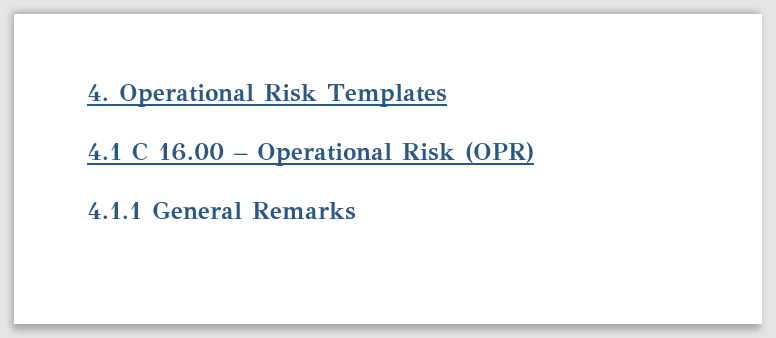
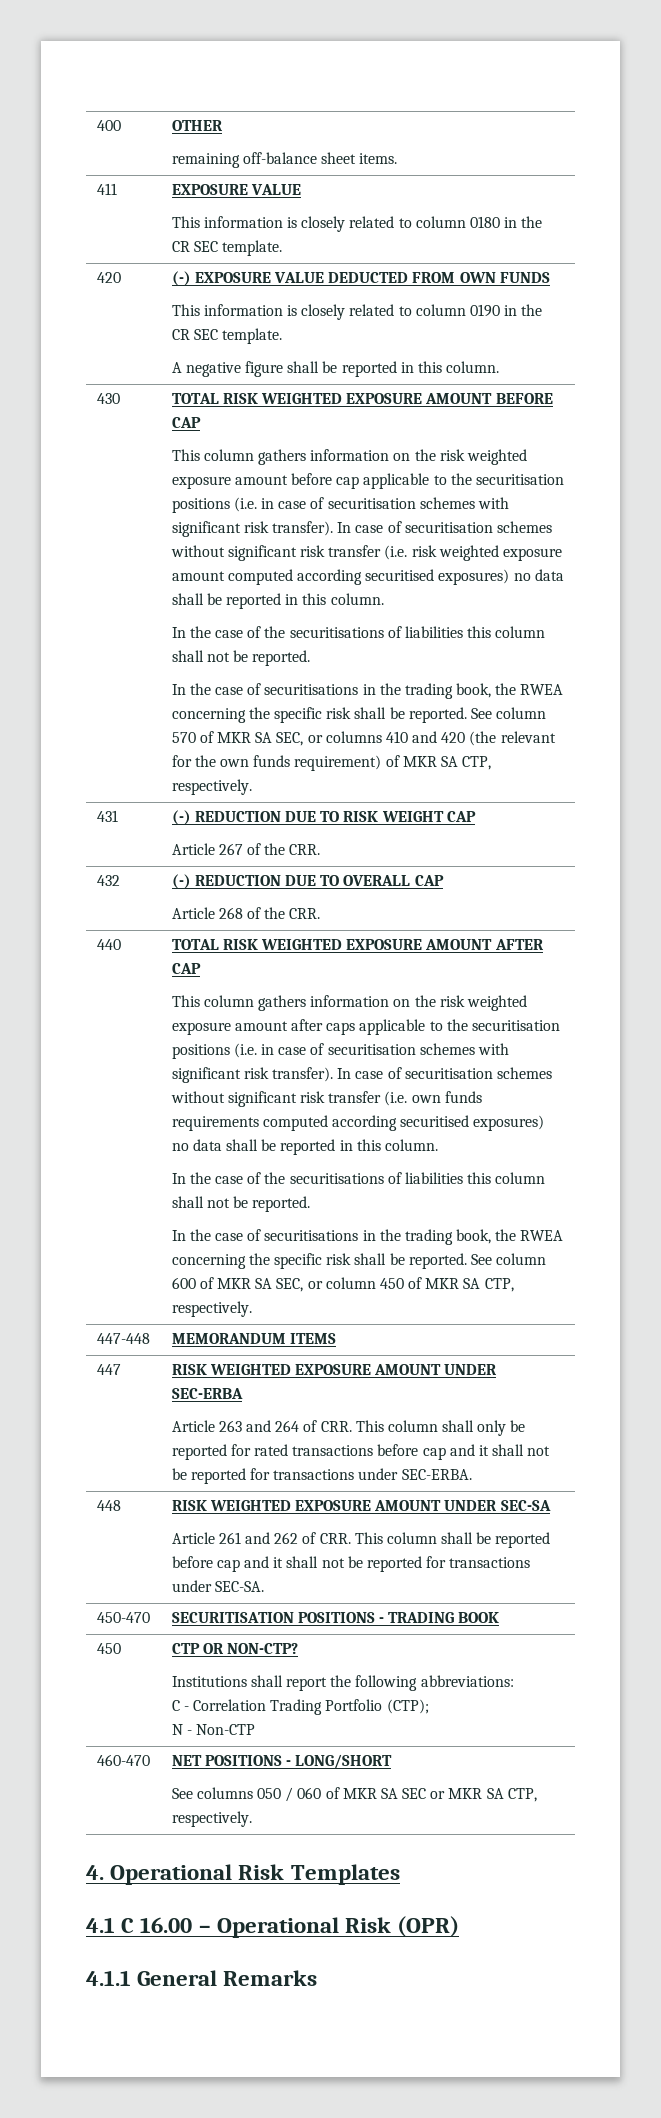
(87, 92) none -> [96,120,121,131] [171,120,223,131] [171,152,398,168] [96,183,117,195] [171,184,301,195] [171,216,543,232] [171,240,282,256] [96,272,121,283] [171,271,550,286] [171,304,543,320] [171,328,282,344] [171,361,500,377] [96,393,120,404] [171,393,553,404] [171,417,201,428] [171,449,527,465] [171,473,564,489] [171,497,509,513] [171,521,552,537] [170,545,562,561] [171,569,564,585] [171,593,384,609] [171,626,546,638] [171,650,311,666] [171,683,564,699] [171,707,547,723] [171,731,556,746] [171,755,492,771] [171,779,252,795] [96,810,118,822] [171,810,476,825] [171,843,321,855] [96,875,120,886] [171,874,444,889] [171,907,321,919] [96,939,121,950] [171,939,544,950] [171,963,201,974] [171,995,527,1011] [171,1019,560,1035] [171,1043,509,1059] [171,1067,552,1083] [170,1091,482,1107] [171,1115,545,1131] [171,1139,438,1155] [171,1172,546,1184] [171,1196,311,1212] [171,1229,564,1245] [171,1253,547,1269] [171,1277,514,1292] [171,1301,252,1317] [96,1333,150,1344] [171,1333,336,1344] [96,1364,121,1375] [171,1364,498,1375] [171,1388,243,1399] [171,1420,526,1436] [171,1444,551,1460] [171,1468,472,1484] [96,1500,121,1511] [171,1500,551,1511] [171,1532,551,1548] [171,1556,531,1572] [171,1580,264,1592] [96,1612,150,1623] [171,1612,500,1623] [96,1643,121,1654] [171,1643,298,1654] [171,1675,514,1691] [171,1699,429,1715] [171,1724,255,1735] [96,1754,150,1766] [171,1754,393,1769] [171,1787,537,1802] [171,1811,252,1827] 400 | OTHER // remaining off-balance sheet items. // 411 | EXPOSURE VALUE // This information is closely related to column 0180 in the CR SEC template. // 420 | (-) EXPOSURE VALUE DEDUCTED FROM OWN FUNDS // This information is closely related to column 0190 in the CR SEC template. // A negative figure shall be reported in this column. // 430 | TOTAL RISK WEIGHTED EXPOSURE AMOUNT BEFORE CAP // This column gathers information on the risk weighted exposure amount before cap applicable to the securitisation positions (i.e. in case of securitisation schemes with significant risk transfer). In case of securitisation schemes without significant risk transfer (i.e. risk weighted exposure amount computed according securitised exposures) no data shall be reported in this column. // In the case of the securitisations of liabilities this column shall not be reported. // In the case of securitisations in the trading book, the RWEA concerning the specific risk shall be reported. See column 570 of MKR SA SEC, or columns 410 and 420 (the relevant for the own funds requirement) of MKR SA CTP, respectively. // 431 | (-) REDUCTION DUE TO RISK WEIGHT CAP // Article 267 of the CRR. // 432 | (-) REDUCTION DUE TO OVERALL CAP // Article 268 of the CRR. // 440 | TOTAL RISK WEIGHTED EXPOSURE AMOUNT AFTER CAP // This column gathers information on the risk weighted exposure amount after caps applicable to the securitisation positions (i.e. in case of securitisation schemes with significant risk transfer). In case of securitisation schemes without significant risk transfer (i.e. own funds requirements computed according securitised exposures) no data shall be reported in this column. // In the case of the securitisations of liabilities this column shall not be reported. // In the case of securitisations in the trading book, the RWEA concerning the specific risk shall be reported. See column 600 of MKR SA SEC, or column 450 of MKR SA CTP, respectively. // 447-448 | MEMORANDUM ITEMS // 447 | RISK WEIGHTED EXPOSURE AMOUNT UNDER SEC-ERBA // Article 263 and 264 of CRR. This column shall only be reported for rated transactions before cap and it shall not be reported for transactions under SEC-ERBA. // 448 | RISK WEIGHTED EXPOSURE AMOUNT UNDER SEC-SA // Article 261 and 262 of CRR. This column shall be reported before cap and it shall not be reported for transactions under SEC-SA. // 450-470 | SECURITISATION POSITIONS - TRADING BOOK // 450 | CTP OR NON-CTP? // Institutions shall report the following abbreviations: // C - Correlation Trading Portfolio (CTP); // N - Non-CTP // 460-470 | NET POSITIONS - LONG/SHORT // See columns 050 / 060 of MKR SA SEC or MKR SA CTP, respectively. //

